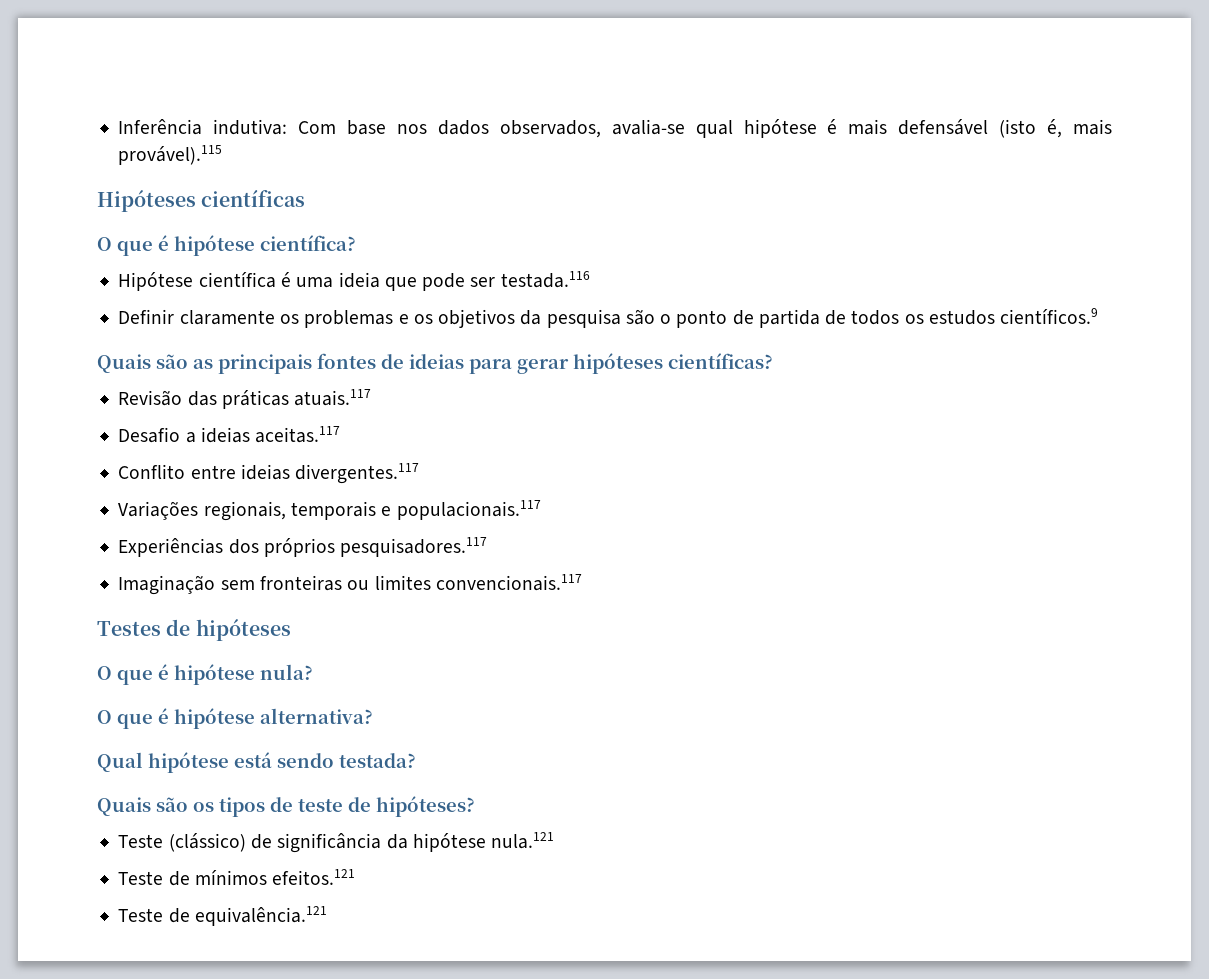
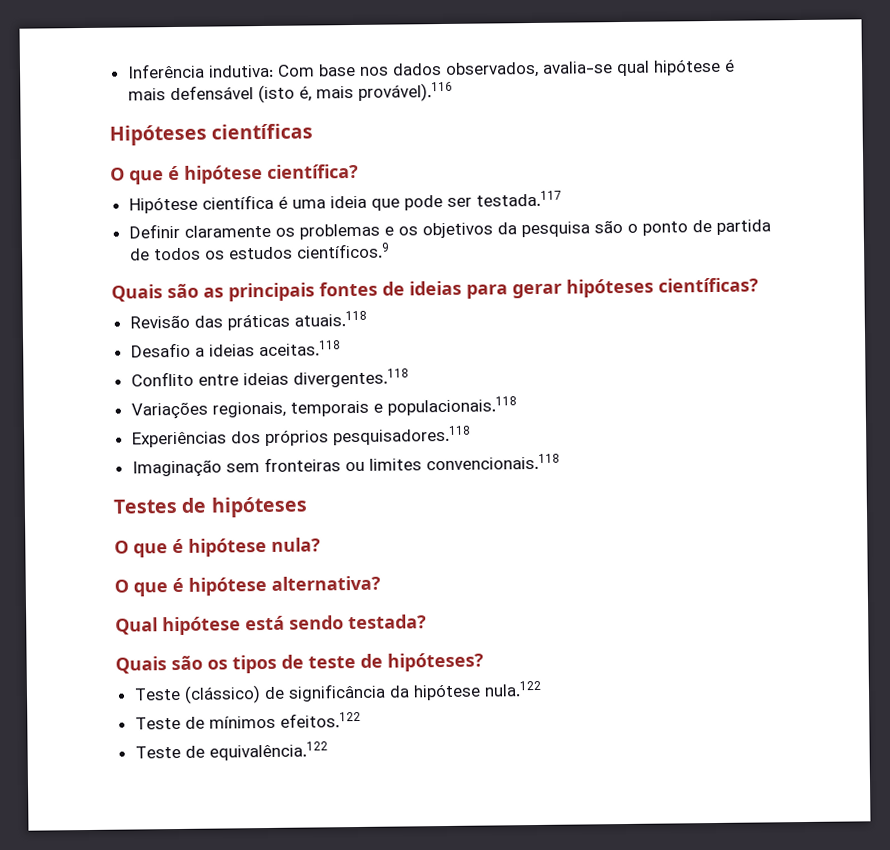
[118,145,223,165] provável).115 -> [357,81,453,102] provável).116
[500,271,590,288] testada.116 -> [475,190,562,207] testada.117
[294,389,372,406] atuais.117 -> [293,310,367,327] atuais.118
[255,426,341,443] aceitas.117 -> [258,340,341,357] aceitas.118
[295,463,420,484] divergentes.117 -> [292,368,409,388] divergentes.118
[396,500,541,520] populacionais.117 -> [386,396,517,416] populacionais.118
[340,537,488,557] pesquisadores.117 -> [332,425,471,446] pesquisadores.118
[435,574,582,591] convencionais.117 -> [425,453,560,471] convencionais.118
[491,832,555,849] nula.121 -> [483,680,542,697] nula.122
[272,869,356,885] [118,906,327,926] efeitos.121 // Teste de equivalência.121 -> [279,711,361,728] [134,741,328,761] efeitos.122 // Teste de equivalência.122

